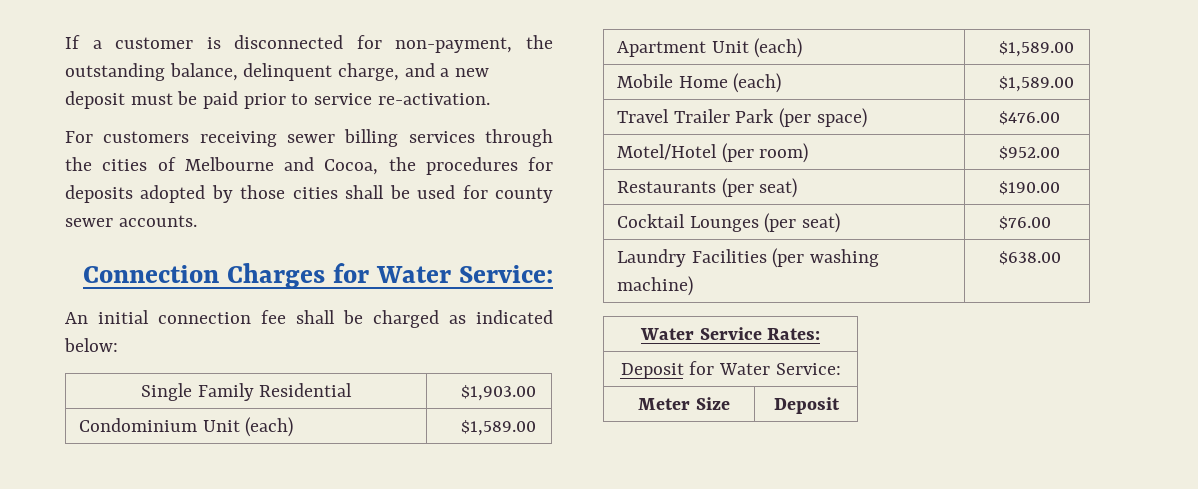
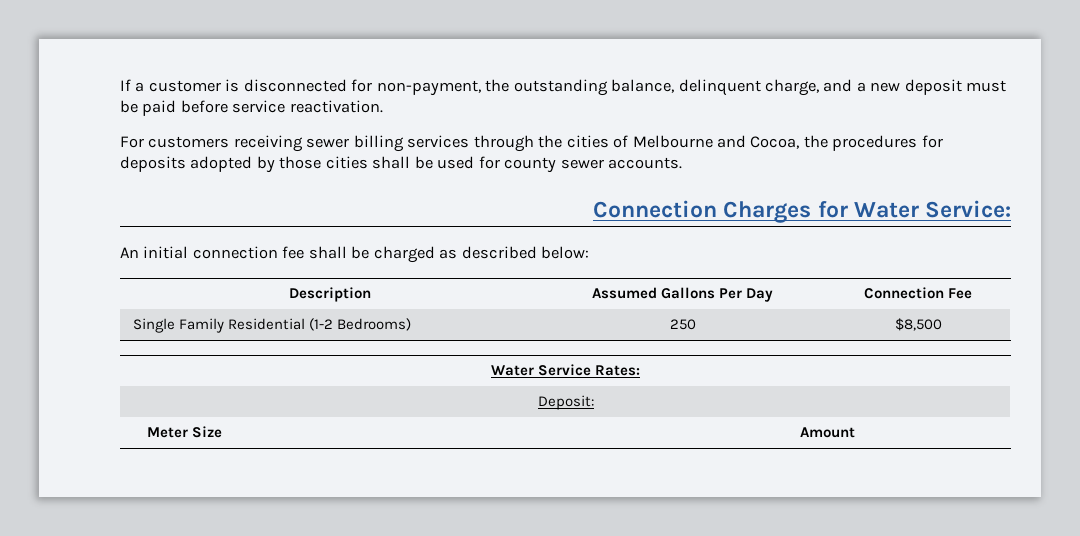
[243,93,490,109] prior to service re-activation. -> [180,100,383,113] before service reactivation.
[476,310,553,324] indicated -> [461,246,537,259] described
[140,383,353,401] [461,385,537,401] [79,417,294,437] [461,420,537,436] [617,38,803,58] [999,41,1075,57] [617,73,782,93] [999,76,1075,92] [617,108,867,128] [999,111,1061,125] [617,143,809,163] [999,146,1061,160] [617,178,798,198] [999,181,1061,195] [617,213,841,233] [999,216,1052,230] [617,248,880,268] [617,276,694,296] [999,251,1062,265] Single Family Residential | $1,903.00 // Condominium Unit (each) | $1,589.00 // Apartment Unit (each) | $1,589.00 // Mobile Home (each) | $1,589.00 // Travel Trailer Park (per space) | $476.00 // Motel/Hotel (per room) | $952.00 // Restaurants (per seat) | $190.00 // Cocktail Lounges (per seat) | $76.00 // Laundry Facilities (per washing machine) | $638.00 -> [289,287,371,302] [591,287,774,302] [863,287,973,299] [132,318,412,333] [669,319,696,330] [894,318,942,331] Description | Assumed Gallons Per Day | Connection Fee // Single Family Residential (1-2 Bedrooms) | 250 | $8,500
[620,361,841,379] Deposit for Water Service: -> [537,395,594,410] Deposit:
[773,397,840,414] Deposit -> [800,427,855,438] Amount

